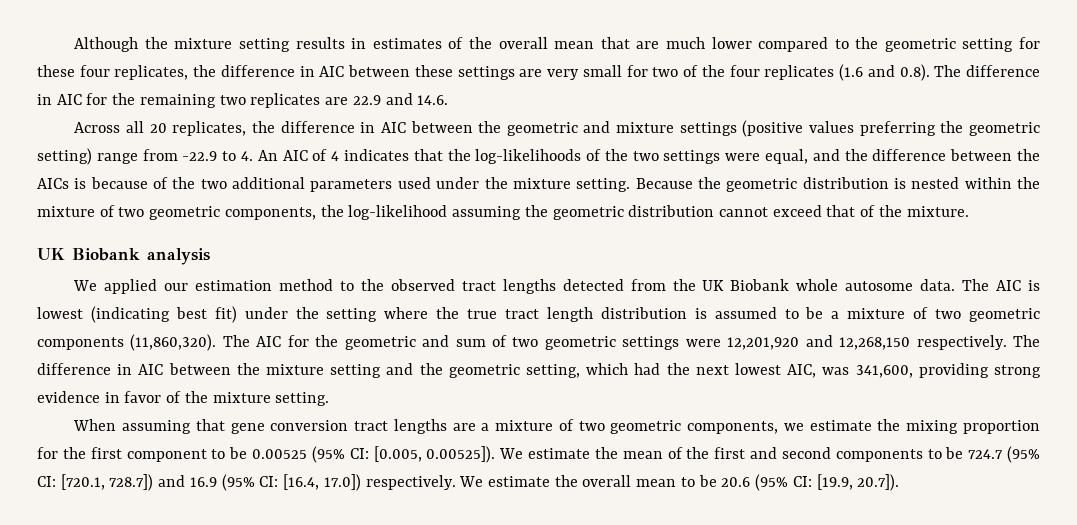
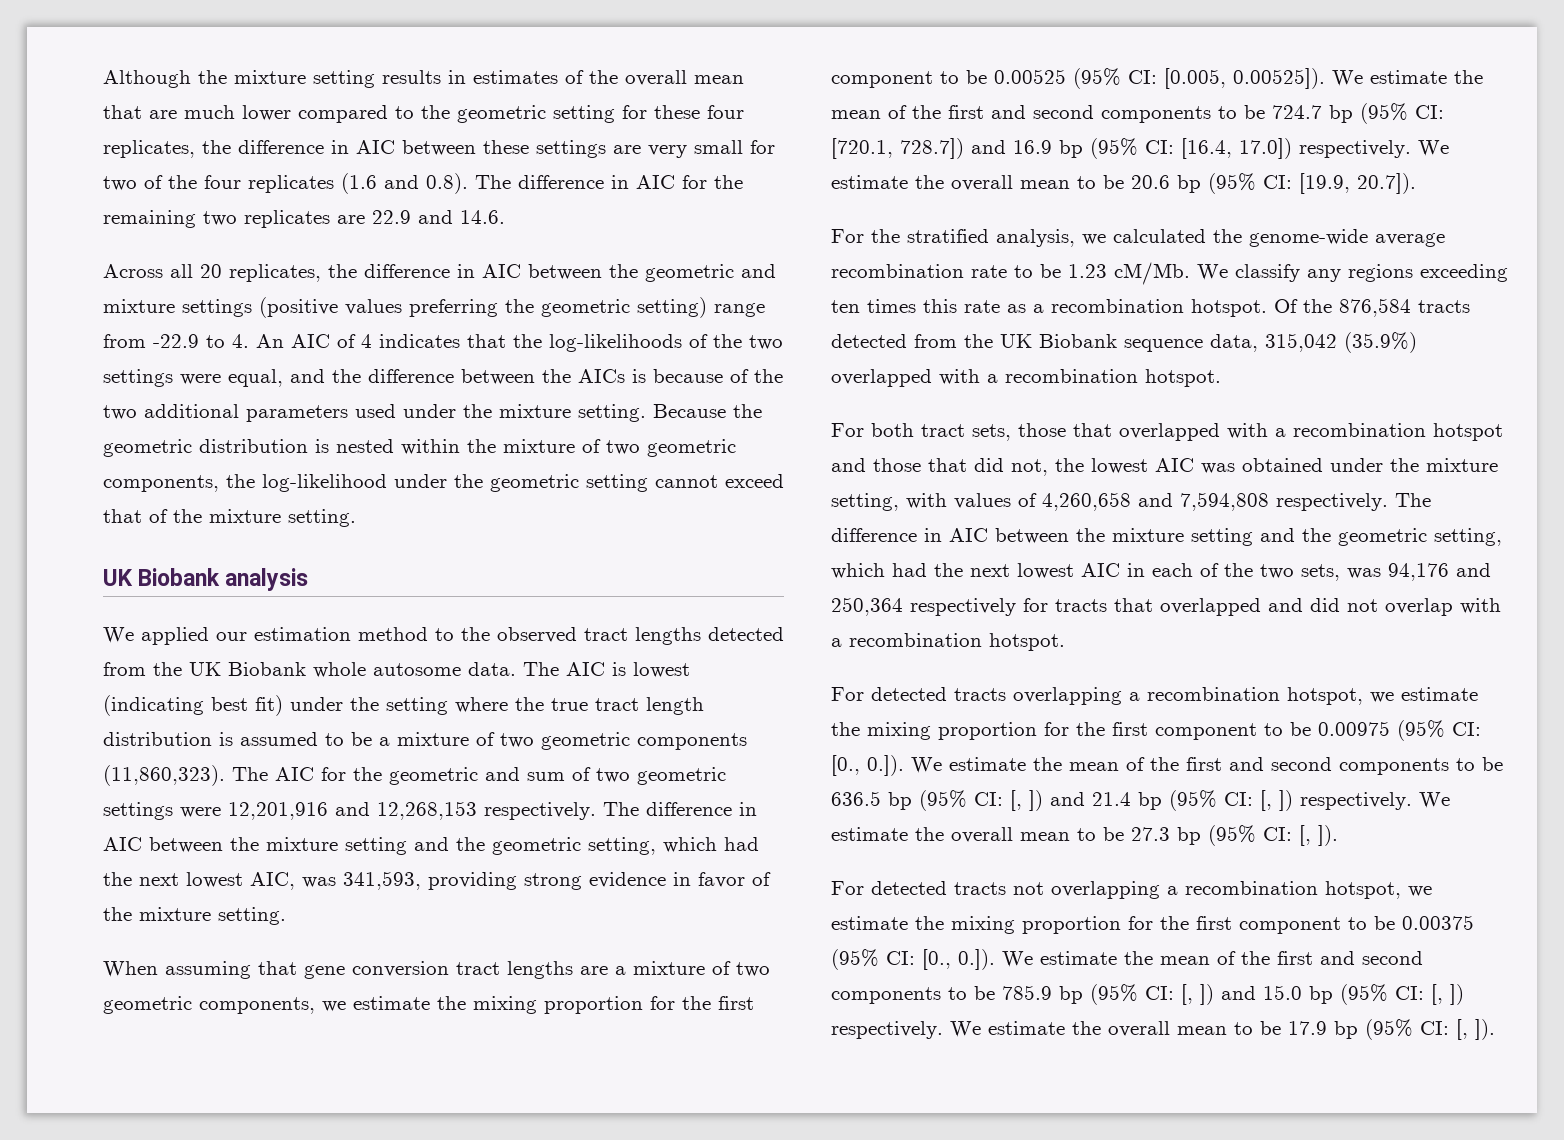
[452,205,715,220] assuming the geometric distribution -> [394,474,648,492] under the geometric setting
[906,206,969,217] mixture. -> [209,509,356,527] mixture setting.
[130,334,217,351] (11,860,320). -> [103,765,225,786] (11,860,323).
[727,335,911,350] 12,201,920 and 12,268,150 -> [228,801,477,820] 12,201,916 and 12,268,153
[855,365,913,378] 341,600, -> [343,871,421,890] 341,593,
(1004, 454) none -> [1329,105,1353,123] bp
(217, 482) none -> [1059,140,1083,158] bp
(751, 482) none -> [1177,175,1201,193] bp
(900, 482) none -> [831,229,1445,247] [831,262,1508,285] [831,298,1470,317] [831,332,1417,353] [831,369,1221,387] [831,423,1503,441] [831,458,1498,476] [831,492,1431,511] [831,528,1502,546] [831,563,1491,581] [831,597,1501,616] [831,633,1065,651] [831,687,1478,705] [831,720,1481,741] [831,755,1503,776] [831,790,1450,811] [831,825,1338,846] [831,881,1432,899] [831,915,1474,934] [831,949,1423,970] [831,984,1464,1005] [831,1019,1495,1040] // For the stratified analysis, we calculated the genome-wide average recombination rate to be 1.23 cM/Mb. We classify any regions exceeding ten times this rate as a recombination hotspot. Of the 876,584 tracts detected from the UK Biobank sequence data, 315,042 (35.9%) overlapped with a recombination hotspot. // For both tract sets, those that overlapped with a recombination hotspot and those that did not, the lowest AIC was obtained under the mixture setting, with values of 4,260,658 and 7,594,808 respectively. The difference in AIC between the mixture setting and the geometric setting, which had the next lowest AIC in each of the two sets, was 94,176 and 250,364 respectively for tracts that overlapped and did not overlap with a recombination hotspot. // For detected tracts overlapping a recombination hotspot, we estimate the mixing proportion for the first component to be 0.00975 (95% CI: [0., 0.]). We estimate the mean of the first and second components to be 636.5 bp (95% CI: [, ]) and 21.4 bp (95% CI: [, ]) respectively. We estimate the overall mean to be 27.3 bp (95% CI: [, ]). // For detected tracts not overlapping a recombination hotspot, we estimate the mixing proportion for the first component to be 0.00375 (95% CI: [0., 0.]). We estimate the mean of the first and second components to be 785.9 bp (95% CI: [, ]) and 15.0 bp (95% CI: [, ]) respectively. We estimate the overall mean to be 17.9 bp (95% CI: [, ]).

